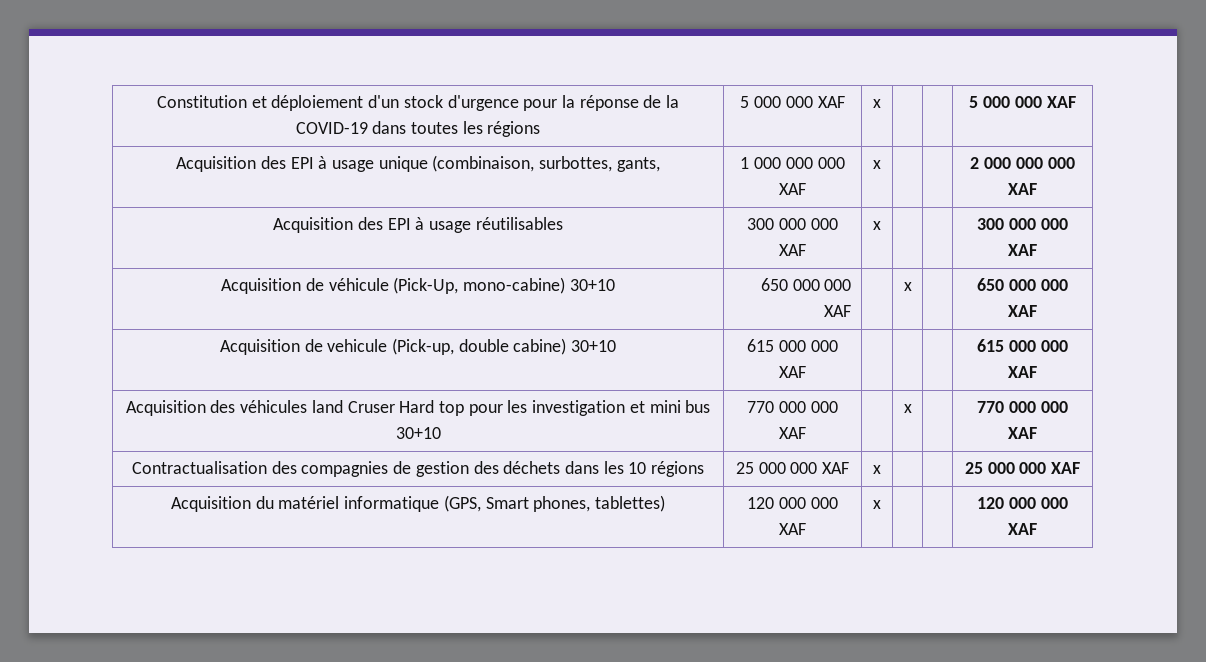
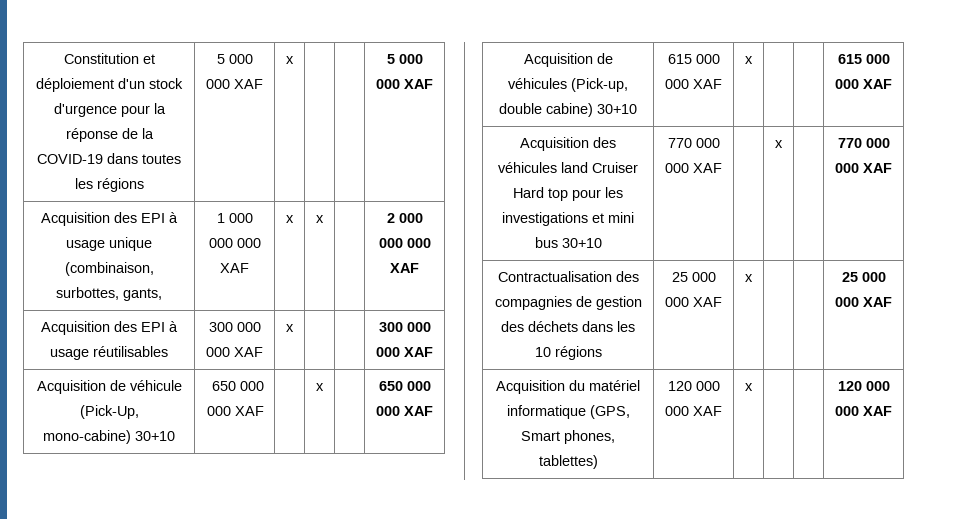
(881, 164) none -> [316,215,324,223] x
[327,339,388,352] vehicule -> [508,78,567,89] véhicules
(806, 372) none -> [745,56,753,64] x
[347,401,395,413] Cruser -> [592,162,638,173] Cruiser
[532,400,626,416] investigation -> [502,212,588,226] investigations

